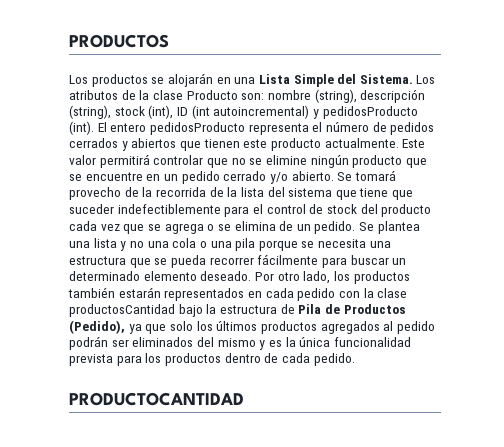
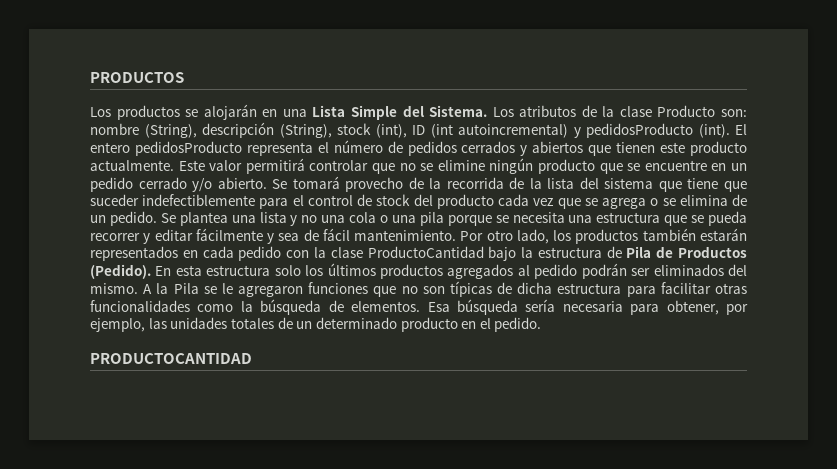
[314,89,426,103] [69,105,111,119] (string), descripción (string), -> [144,122,332,138] (String), descripción (String),
[257,254,407,268] [69,271,252,281] fácilmente para buscar un determinado elemento deseado. -> [143,228,457,244] y editar fácilmente y sea de fácil mantenimiento.
[69,304,175,317] productosCantidad -> [367,246,484,258] ProductoCantidad
[69,320,167,334] (Pedido), ya que -> [90,264,271,279] (Pedido). En esta estructura
[217,337,411,350] [69,353,310,366] mismo y es la única funcionalidad prevista para los productos dentro de cada -> [90,281,747,297] [90,299,748,315] [90,317,491,332] mismo. A la Pila se le agregaron funciones que no son típicas de dicha estructura para facilitar otras funcionalidades como la búsqueda de elementos. Esa búsqueda sería necesaria para obtener, por ejemplo, las unidades totales de un determinado producto en el

